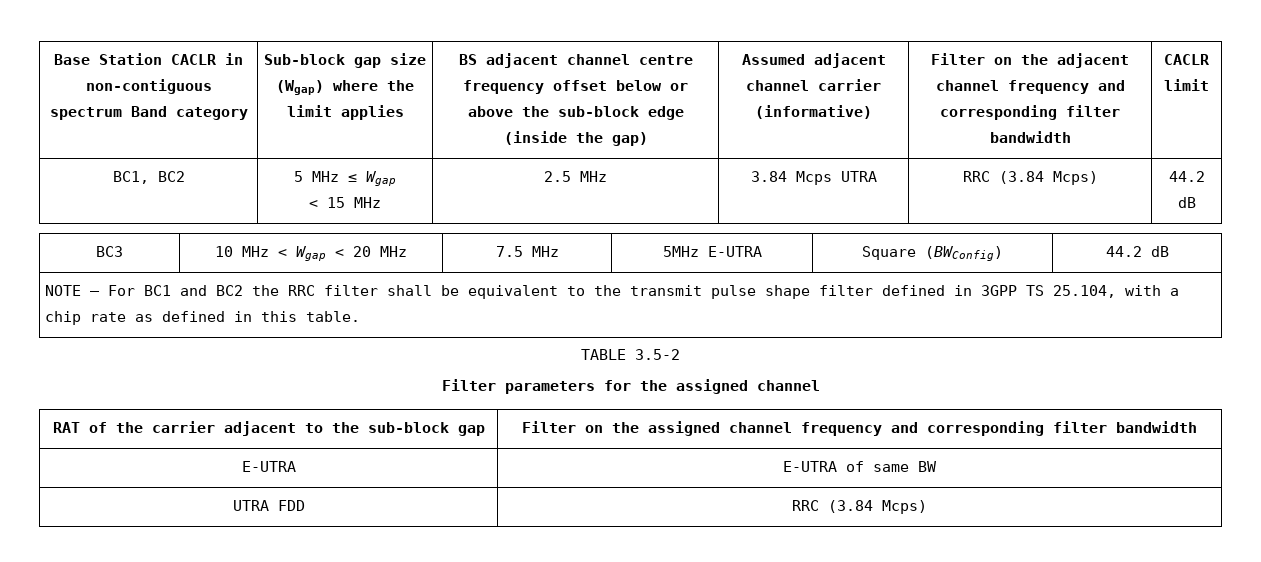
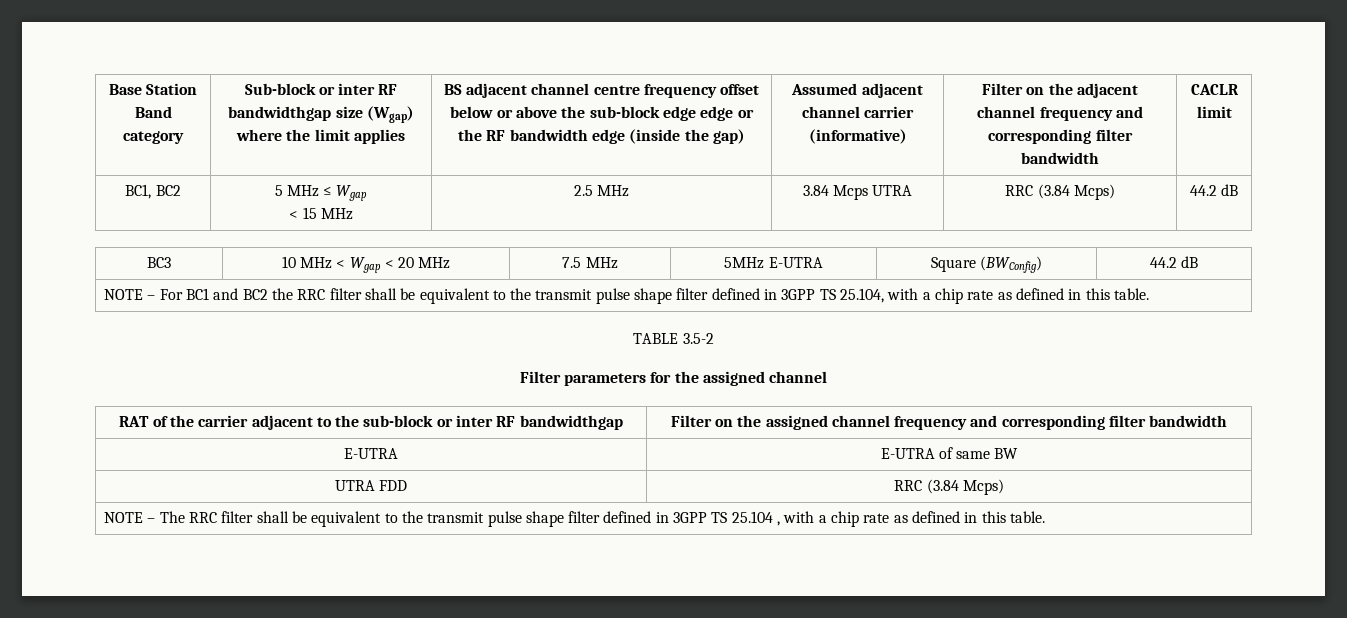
[171,53,243,65] [85,79,212,94] [49,107,122,120] CACLR in non-contiguous spectrum -> (198, 89) none
[354,57,381,68] gap -> [318,83,398,95] [228,106,332,121] or inter RF bandwidthgap
(684, 113) none -> [700,106,754,121] [458,129,625,144] edge or the RF bandwidth edge
[457,425,485,436] gap -> [436,415,623,430] or inter RF bandwidthgap
(927, 507) none -> [103,511,1045,527] // NOTE – The RRC filter shall be equivalent to the transmit pulse shape filter defined in 3GPP TS 25.104 , with a chip rate as defined in this table.

